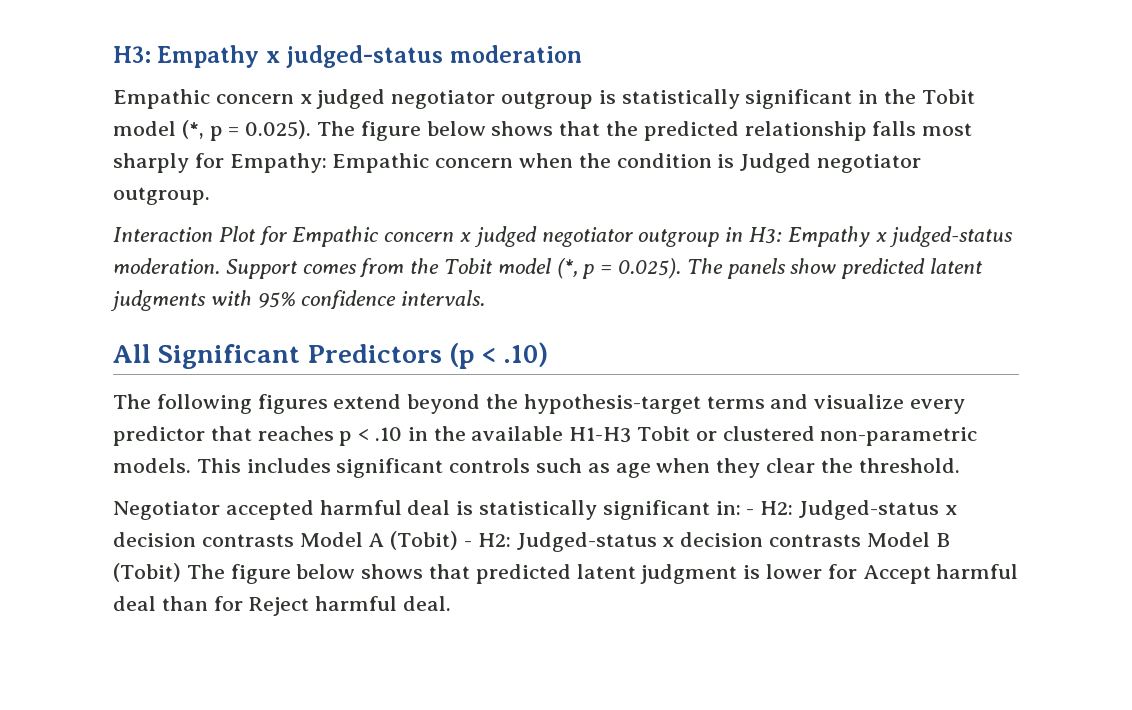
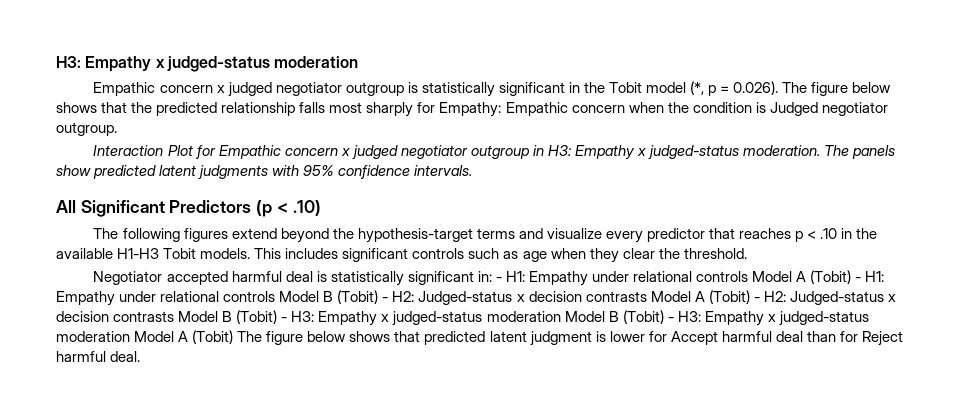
[245,120,312,139] 0.025). -> [733,81,779,95] 0.026).
[225,258,682,279] Support comes from the Tobit model (*, p = 0.025). -> (821, 150) none
[695,426,978,446] or clustered non-parametric -> (197, 253) none
(755, 512) none -> [505,270,885,286] [56,290,389,306] H1: Empathy under relational controls Model A (Tobit) - H1: Empathy under relational controls Model B (Tobit) -
(181, 572) none -> [281,310,869,326] [56,330,234,344] - H3: Empathy x judged-status moderation Model B (Tobit) - H3: Empathy x judged-status moderation Model A (Tobit)

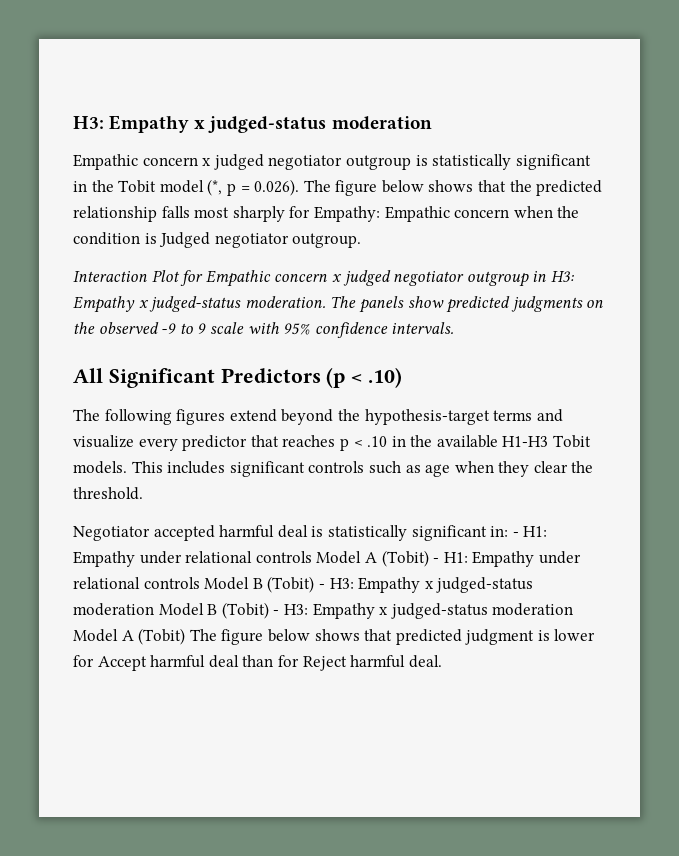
[159,165,269,180] latent judgments -> [510,296,604,312] [73,322,244,334] judgments on the observed -9 to 9 scale
[392,290,896,305] [56,310,288,324] H2: Judged-status x decision contrasts Model A (Tobit) - H2: Judged-status x decision contrasts Model B (Tobit) - -> (325, 586) none
[489,331,527,342] latent -> (462, 637) none

